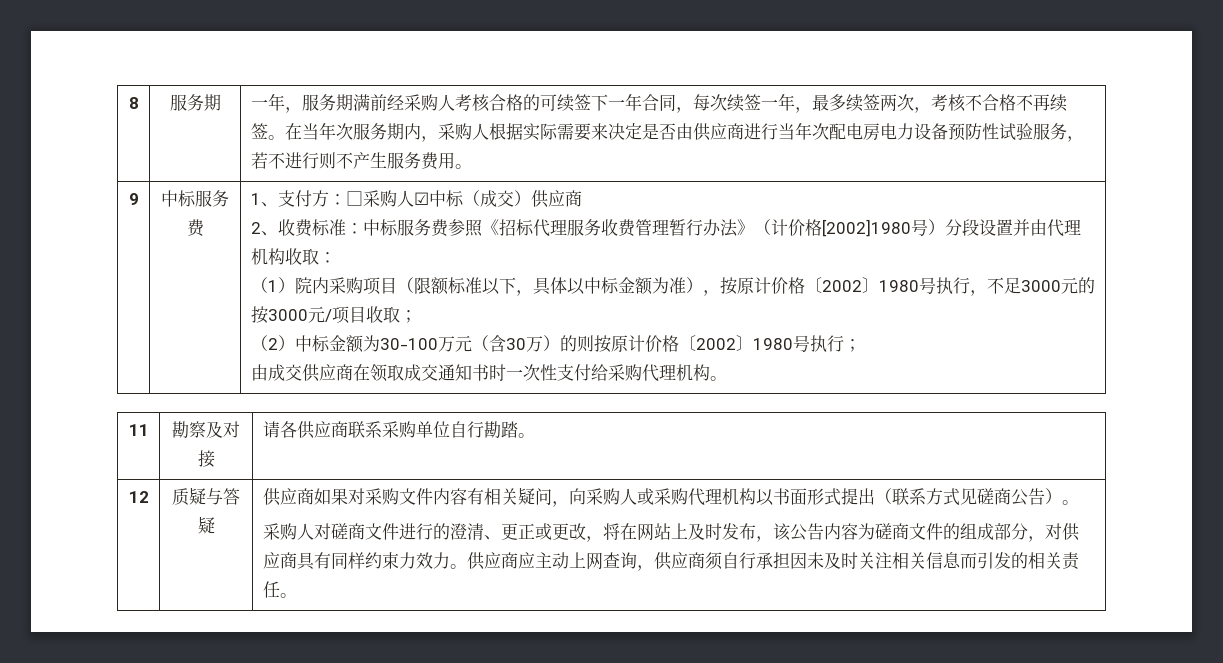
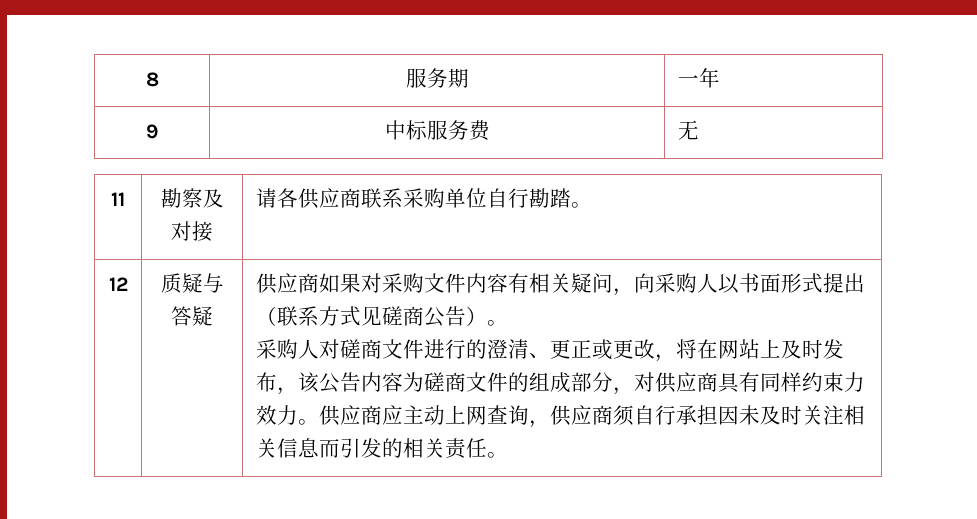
[284,93,1067,113] [250,122,1084,142] [250,152,472,170] [128,193,139,205] [161,190,229,207] [186,219,205,237] [250,190,582,208] [250,219,1081,237] [250,248,336,265] [250,277,1095,296] [250,306,417,324] [250,335,861,353] [250,364,727,382] ，服务期满前经采购人考核合格的可续签下一年合同，每次续签一年，最多续签两次，考核不合格不再续签。在当年次服务期内，采购人根据实际需要来决定是否由供应商进行当年次配电房电力设备预防性试验服务，若不进行则不产生服务费用。 // 9 | 中标服务费 | 1、支付方：□采购人☑中标（成交）供应商 // 2、收费标准：中标服务费参照《招标代理服务收费管理暂行办法》（计价格[2002]1980号）分段设置并由代理机构收取： // （1）院内采购项目（限额标准以下，具体以中标金额为准），按原计价格〔2002〕1980号执行，不足3000元的按3000元/项目收取； // （2）中标金额为30-100万元（含30万）的则按原计价格〔2002〕1980号执行； // 由成交供应商在领取成交通知书时一次性支付给采购代理机构。 -> [145,124,159,139] [384,120,490,141] [677,120,699,140] // 9 | 中标服务费 | 无
[636,488,756,506] 或采购代理机构 -> (718, 283) none

